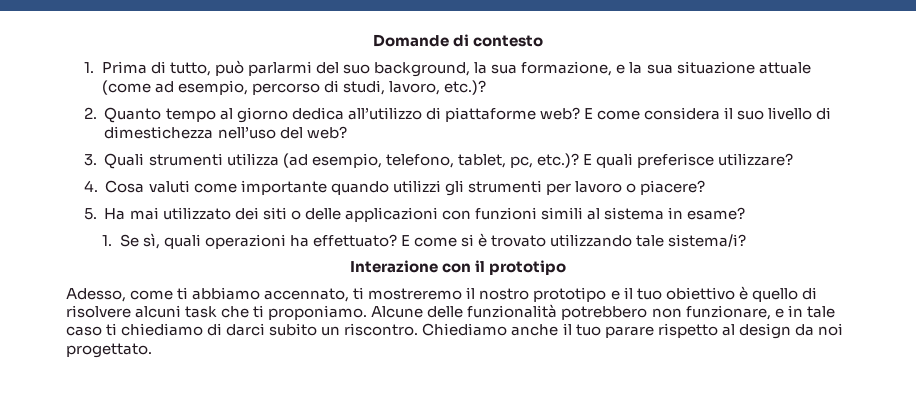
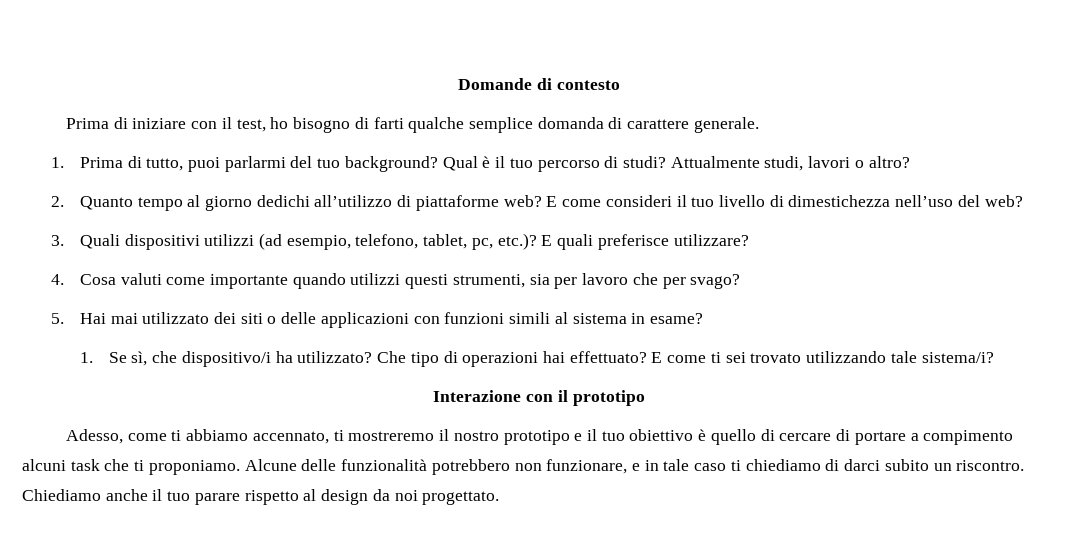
(544, 41) none -> [66,117,759,133] // Prima di iniziare con il test, ho bisogno di farti qualche semplice domanda di carattere generale.
[215,60,245,76] può -> [187,157,220,172] puoi
[343,61,811,77] [101,80,487,95] suo background, la sua formazione, e la sua situazione attuale (come ad esempio, percorso di studi, lavoro, etc.)? -> [317,156,910,172] tuo background? Qual è il tuo percorso di studi? Attualmente studi, lavori o altro?
[291,107,344,120] dedica -> [256,195,310,207] dedichi
[643,107,765,120] considera il suo -> [605,195,715,207] consideri il tuo
[148,153,279,166] strumenti utilizza -> [124,234,255,250] dispositivi utilizzi
[444,180,705,196] gli strumenti per lavoro o piacere? -> [405,273,741,289] questi strumenti, sia per lavoro che per svago?
[104,208,126,220] Ha -> [79,313,106,324] Hai
[163,234,310,249] quali operazioni ha -> [152,351,565,367] che dispositivo/i ha utilizzato? Che tipo di operazioni hai
[461,233,488,247] si è -> [710,352,746,363] ti sei
[66,305,131,318] risolvere -> [779,429,1014,445] cercare di portare a compimento

